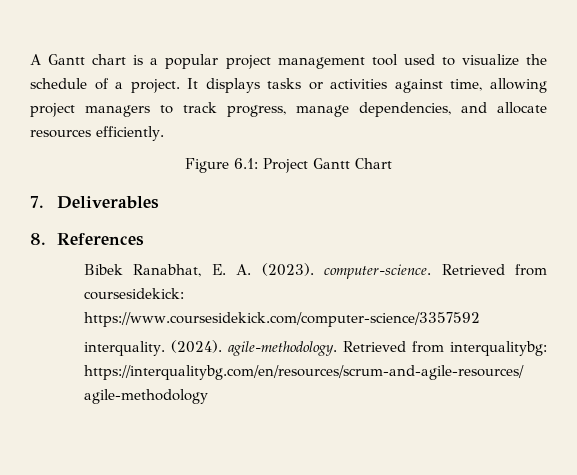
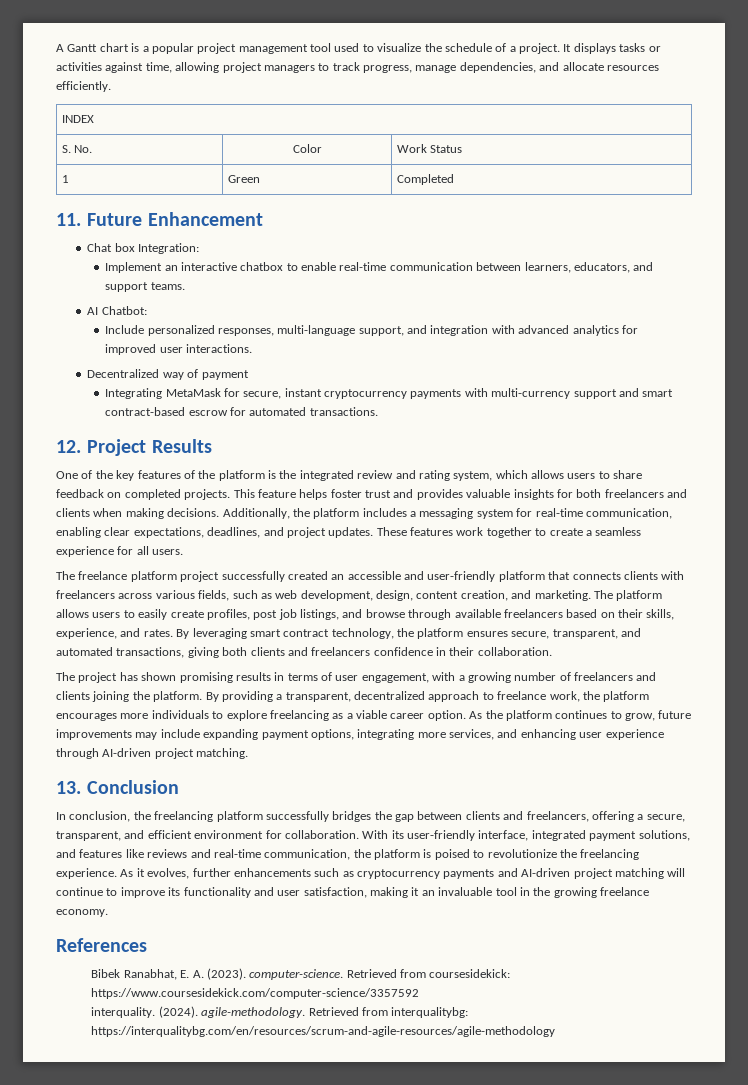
[185,158,392,173] [30,196,160,209] [30,233,46,245] // Figure 6.1: Project Gantt Chart // 7. Deliverables // 8. -> [61,115,94,123] [61,145,92,153] [292,144,322,153] [396,144,462,153] [61,175,69,183] [227,175,260,183] [396,174,454,185] [56,212,263,226] [87,243,200,254] [105,262,654,273] [105,282,185,292] [87,306,147,315] [105,325,638,336] [105,344,252,355] [87,369,249,380] [105,388,674,399] [105,407,378,416] [56,439,212,456] [56,470,643,481] [56,489,687,500] [56,508,672,519] [56,527,642,538] [56,546,184,557] [56,571,685,582] [56,590,663,601] [56,609,675,620] [56,628,641,639] [56,647,552,658] [56,672,657,683] [56,691,650,702] [56,710,692,721] [56,729,664,740] [56,748,249,759] [56,780,180,794] [56,811,685,822] [56,830,690,841] [56,849,640,860] [56,868,686,879] [56,887,649,898] [56,909,108,917] // INDEX // S. No. | Color | Work Status // 1 | Green | Completed // 11. Future Enhancement // Chat box Integration: // Implement an interactive chatbox to enable real-time communication between learners, educators, and support teams. // AI Chatbot: // Include personalized responses, multi-language support, and integration with advanced analytics for improved user interactions. // Decentralized way of payment // Integrating MetaMask for secure, instant cryptocurrency payments with multi-currency support and smart contract-based escrow for automated transactions. // 12. Project Results // One of the key features of the platform is the integrated review and rating system, which allows users to share feedback on completed projects. This feature helps foster trust and provides valuable insights for both freelancers and clients when making decisions. Additionally, the platform includes a messaging system for real-time communication, enabling clear expectations, deadlines, and project updates. These features work together to create a seamless experience for all users. // The freelance platform project successfully created an accessible and user-friendly platform that connects clients with freelancers across various fields, such as web development, design, content creation, and marketing. The platform allows users to easily create profiles, post job listings, and browse through available freelancers based on their skills, experience, and rates. By leveraging smart contract technology, the platform ensures secure, transparent, and automated transactions, giving both clients and freelancers confidence in their collaboration. // The project has shown promising results in terms of user engagement, with a growing number of freelancers and clients joining the platform. By providing a transparent, decentralized approach to freelance work, the platform encourages more individuals to explore freelancing as a viable career option. As the platform continues to grow, future improvements may include expanding payment options, integrating more services, and enhancing user experience through AI-driven project matching. // 13. Conclusion // In conclusion, the freelancing platform successfully bridges the gap between clients and freelancers, offering a secure, transparent, and efficient environment for collaboration. With its user-friendly interface, integrated payment solutions, and features like reviews and real-time communication, the platform is poised to revolutionize the freelancing experience. As it evolves, further enhancements such as cryptocurrency payments and AI-driven project matching will continue to improve its functionality and user satisfaction, making it an invaluable tool in the growing freelance economy. //

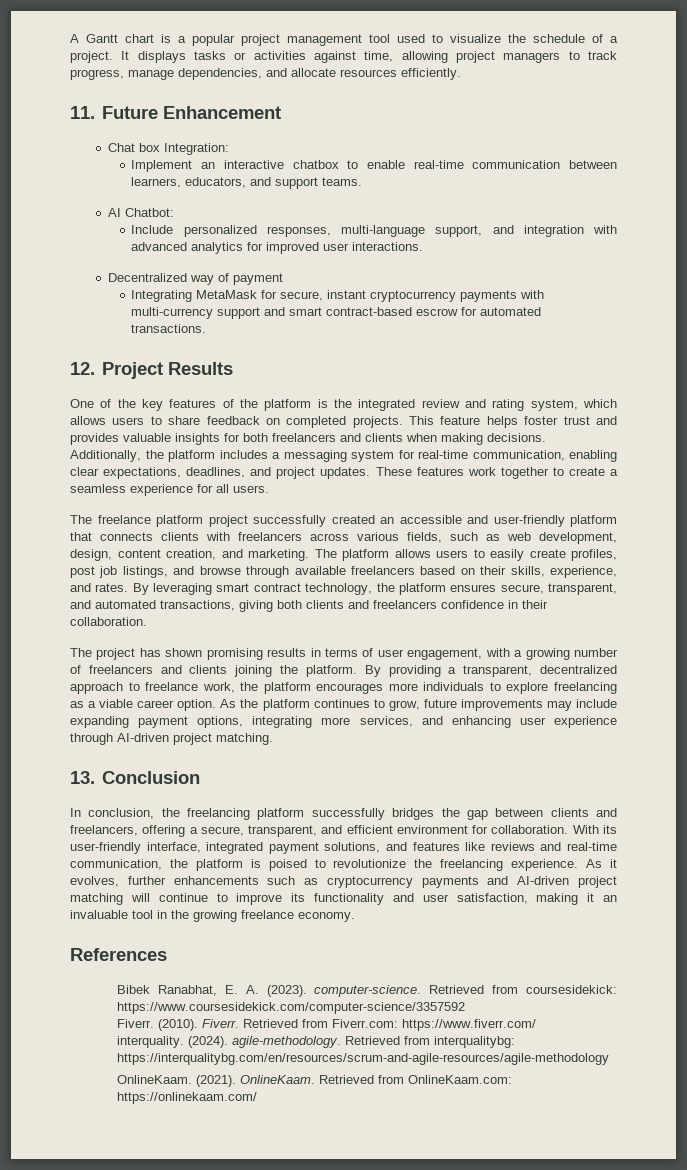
[61,115,94,123] [61,145,92,153] [292,144,322,153] [396,144,462,153] [61,175,69,183] [227,175,260,183] [396,174,454,185] // INDEX // S. No. | Color | Work Status // 1 | Green | Completed -> (461, 74) none
(420, 993) none -> [117,1019,537,1031] // Fiverr. (2010). Fiverr. Retrieved from Fiverr.com: https://www.fiverr.com/
(556, 1031) none -> [117,1075,513,1087] [117,1092,258,1104] // OnlineKaam. (2021). OnlineKaam. Retrieved from OnlineKaam.com: https://onlinekaam.com/

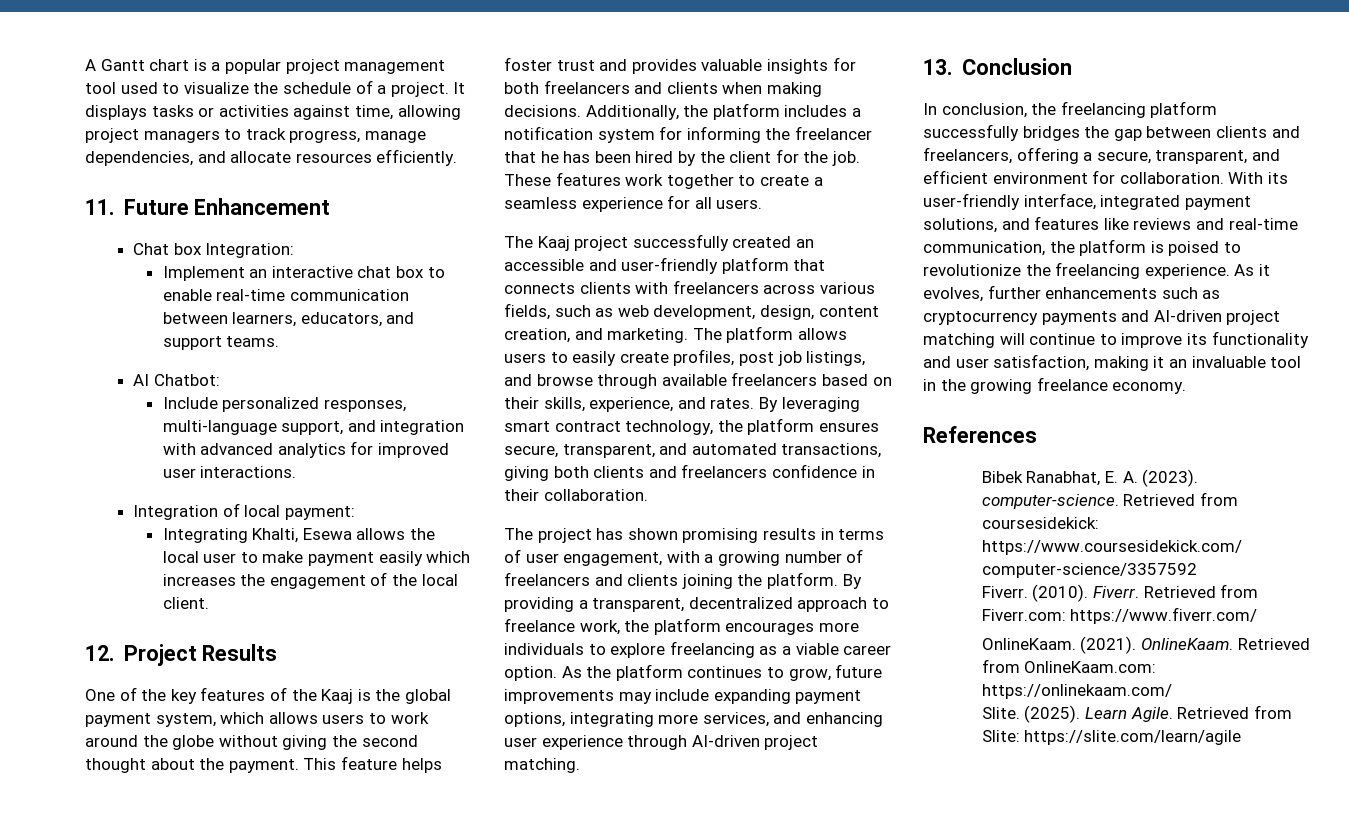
[292,160,339,169] chatbox -> [357,266,424,278] chat box
[107,273,283,285] [131,290,545,302] [131,307,542,319] [131,324,207,333] Decentralized way of payment // Integrating MetaMask for secure, instant cryptocurrency payments with multi-currency support and smart contract-based escrow for automated transactions. -> [133,503,355,520] [162,528,435,543] [162,551,471,566] [162,572,458,589] [162,597,209,609] Integration of local payment: // Integrating Khalti, Esewa allows the local user to make payment easily which increases the engagement of the local client.
[264,399,312,411] platform -> [321,689,354,704] Kaaj
[358,399,525,411] integrated review and rating -> [404,689,451,704] [85,713,151,727] global payment
[168,416,403,428] share feedback on completed projects. -> [390,712,429,724] [85,735,418,750] [85,758,299,773] work around the globe without giving the second thought about the payment.
[283,450,347,462] messaging -> [504,126,593,140] notification
[418,450,617,462] [70,467,371,479] real-time communication, enabling clear expectations, deadlines, and project updates. -> [686,126,872,143] [504,149,860,166] informing the freelancer that he has been hired by the client for the job.
[97,515,203,527] freelance platform -> [537,236,570,251] Kaaj
[117,1036,516,1048] [117,1053,610,1065] // interquality. (2024). agile-methodology. Retrieved from interqualitybg: https://interqualitybg.com/en/resources/scrum-and-agile-resources/agile-methodology -> (1258, 615) none
(258, 1098) none -> [981,705,1292,723] [981,730,1242,745] // Slite. (2025). Learn Agile. Retrieved from Slite: https://slite.com/learn/agile

